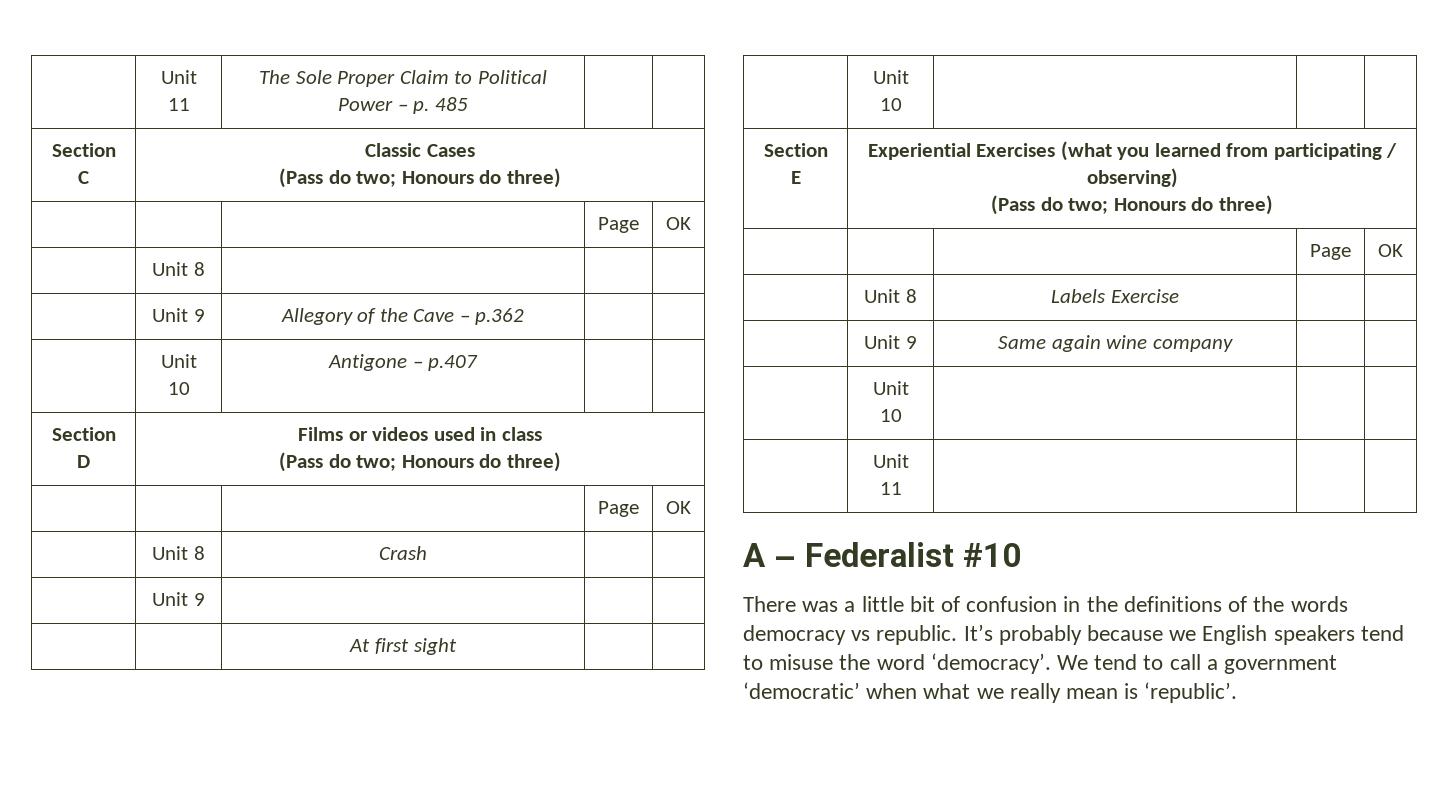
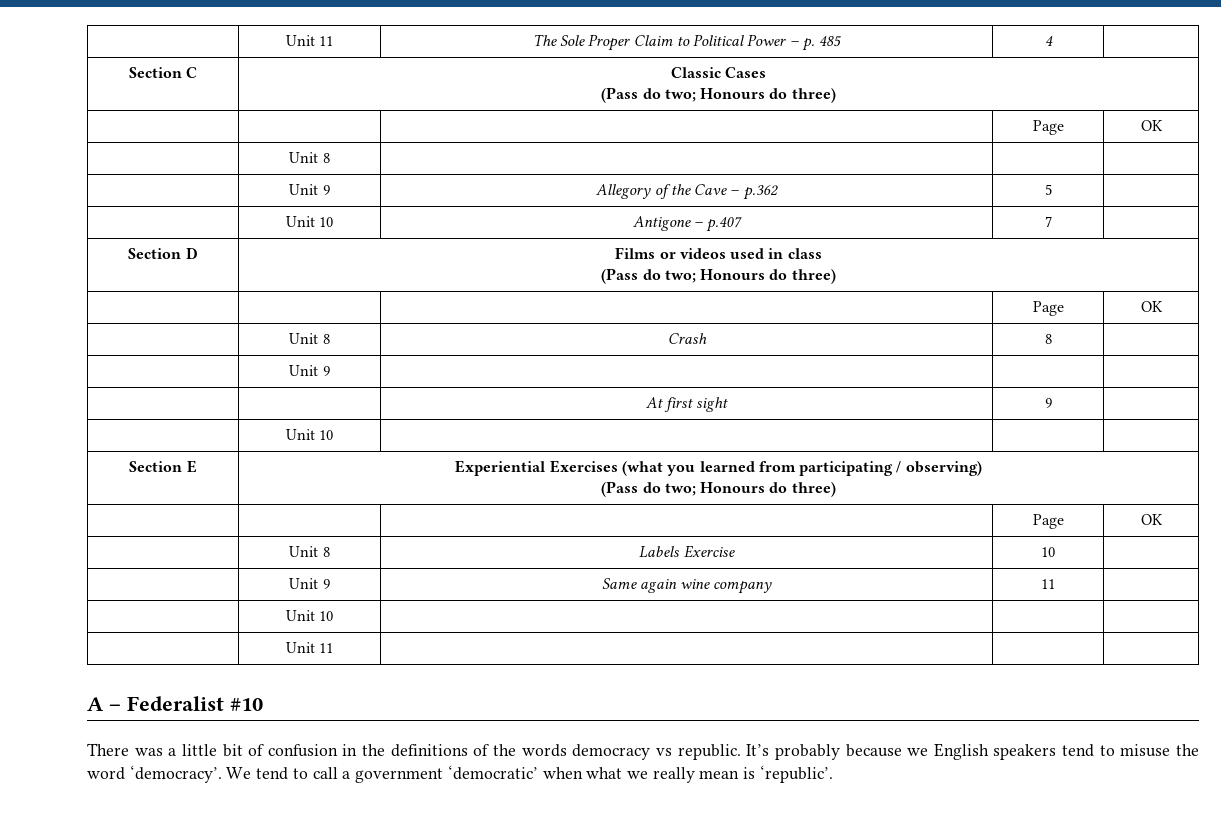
(468, 104) none -> [1044,36,1053,46] 4
(525, 316) none -> [1044,184,1052,195] 5
(479, 363) none -> [1044,216,1052,227] 7
(427, 553) none -> [1044,334,1052,344] 8
(457, 646) none -> [1044,398,1052,408] 9
(1179, 296) none -> [1041,547,1055,557] 10
(1233, 345) none -> [1041,579,1055,589] 11

